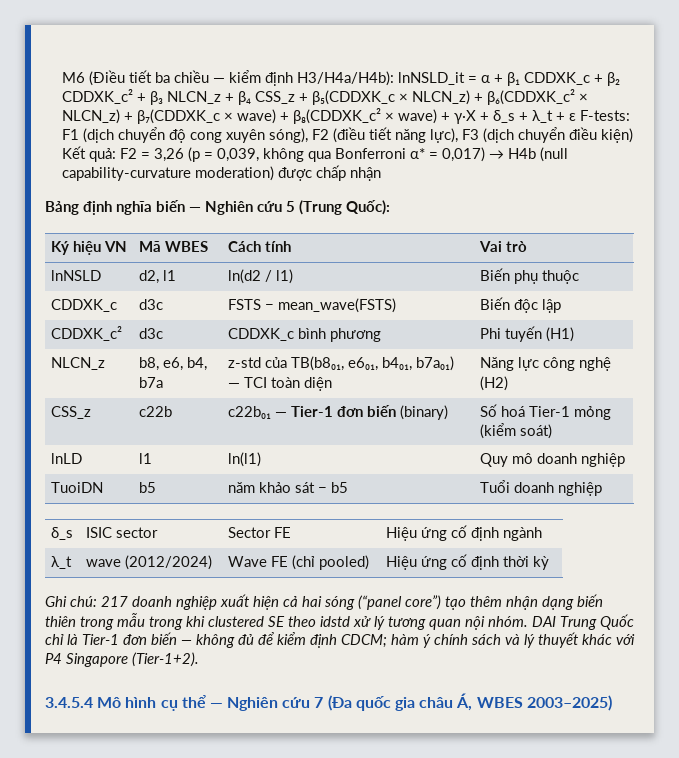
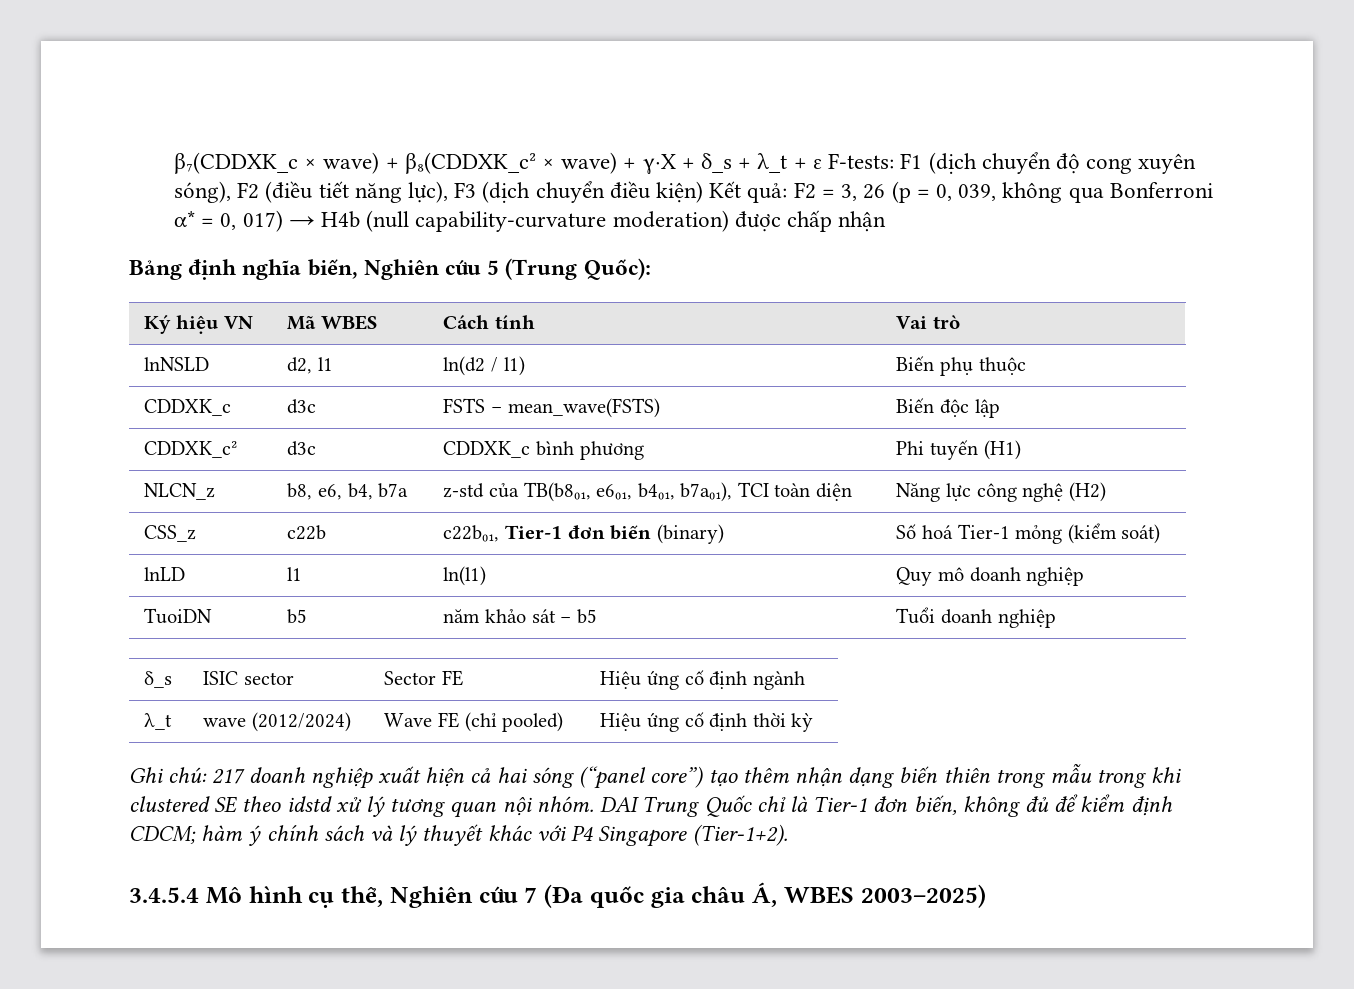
[61,70,620,86] [61,89,588,105] [61,109,133,124] M6 (Điều tiết ba chiều — kiểm định H3/H4a/H4b): lnNSLD_it = α + β₁ CDDXK_c + β₂ CDDXK_c² + β₃ NLCN_z + β₄ CSS_z + β₅(CDDXK_c × NLCN_z) + β₆(CDDXK_c² × NLCN_z) + -> (173, 163) none
[153,147,259,162] 3,26 (p = 0,039, -> [841,181,997,203] 3, 26 (p = 0, 039,
[441,147,485,162] 0,017) -> [220,210,283,232] 0, 017)
[156,200,201,212] biến — -> [307,259,358,279] biến,
[416,356,455,371] [228,383,241,388] b7a₀₁) — -> [680,482,733,502] b7a₀₁),
[228,406,288,419] c22b₀₁ — -> [443,525,500,542] c22b₀₁,
[151,632,192,645] biến — -> [913,795,957,815] biến,
[181,695,223,708] thể — -> [341,886,383,907] thể,

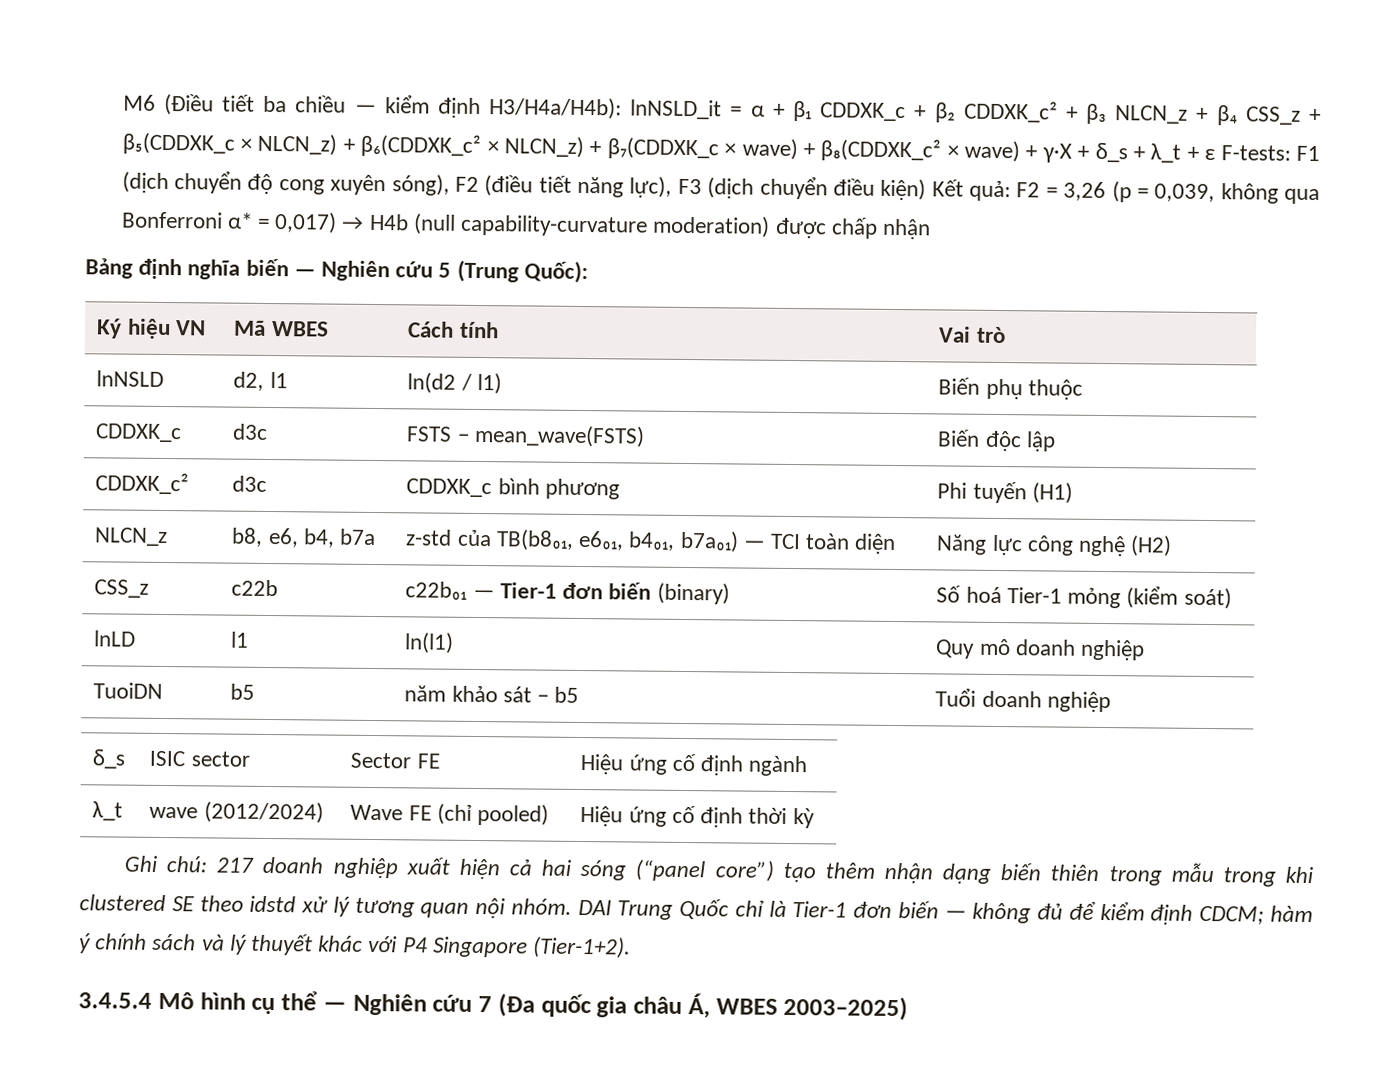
(173, 163) none -> [122,93,1322,126] [121,132,602,158] M6 (Điều tiết ba chiều — kiểm định H3/H4a/H4b): lnNSLD_it = α + β₁ CDDXK_c + β₂ CDDXK_c² + β₃ NLCN_z + β₄ CSS_z + β₅(CDDXK_c × NLCN_z) + β₆(CDDXK_c² × NLCN_z) +
[841,181,997,203] 3, 26 (p = 0, 039, -> [1063,181,1216,203] 3,26 (p = 0,039,
[220,210,283,232] 0, 017) -> [274,212,338,234] 0,017)
[307,259,358,279] biến, -> [245,258,316,277] biến —
[680,482,733,502] b7a₀₁), -> [679,530,766,553] b7a₀₁) —
[443,525,500,542] c22b₀₁, -> [405,581,495,600] c22b₀₁ —
[913,795,957,815] biến, -> [897,901,967,919] biến —
[341,886,383,907] thể, -> [281,991,347,1011] thể —

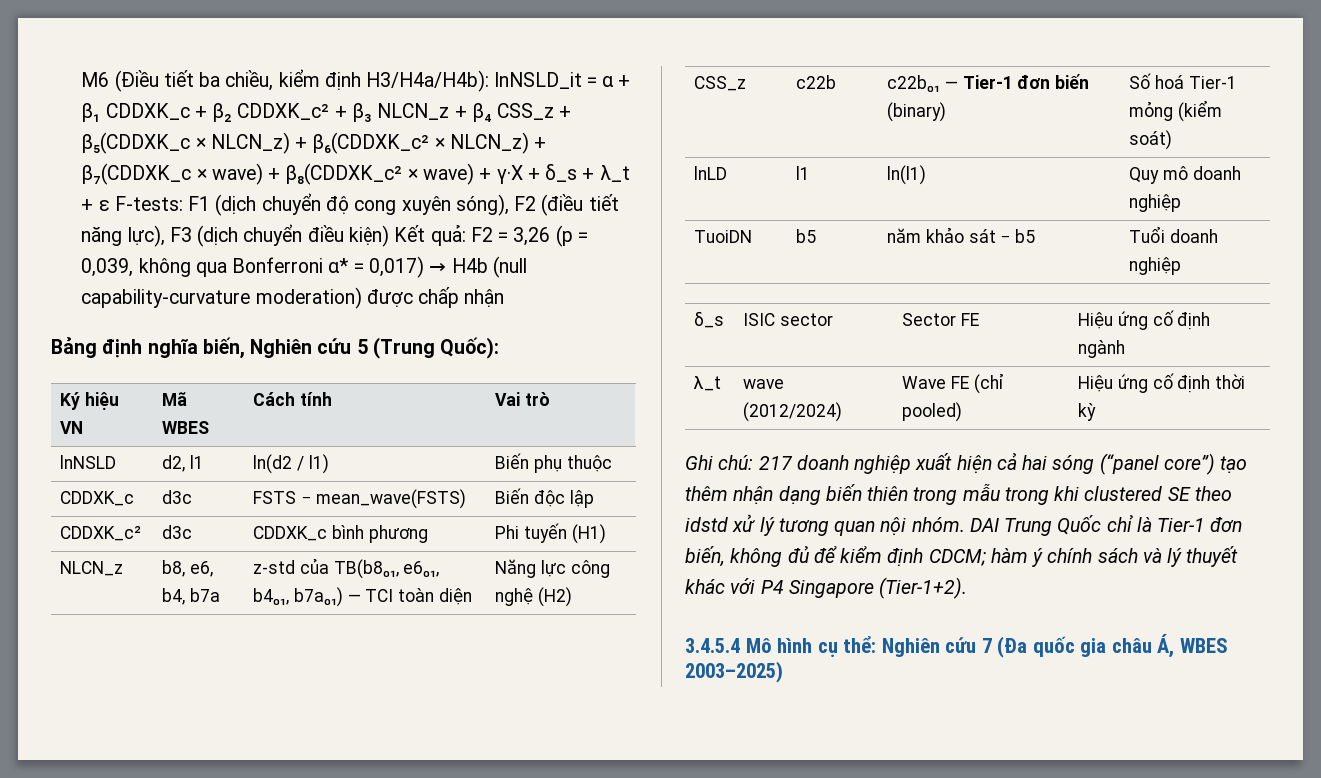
[295,95,377,114] chiều — -> [225,70,274,91] chiều,
[245,258,316,277] biến — -> [202,337,245,359] biến,
[897,901,967,919] biến — -> [685,546,725,567] biến,
[281,991,347,1011] thể — -> [843,636,877,653] thể:

